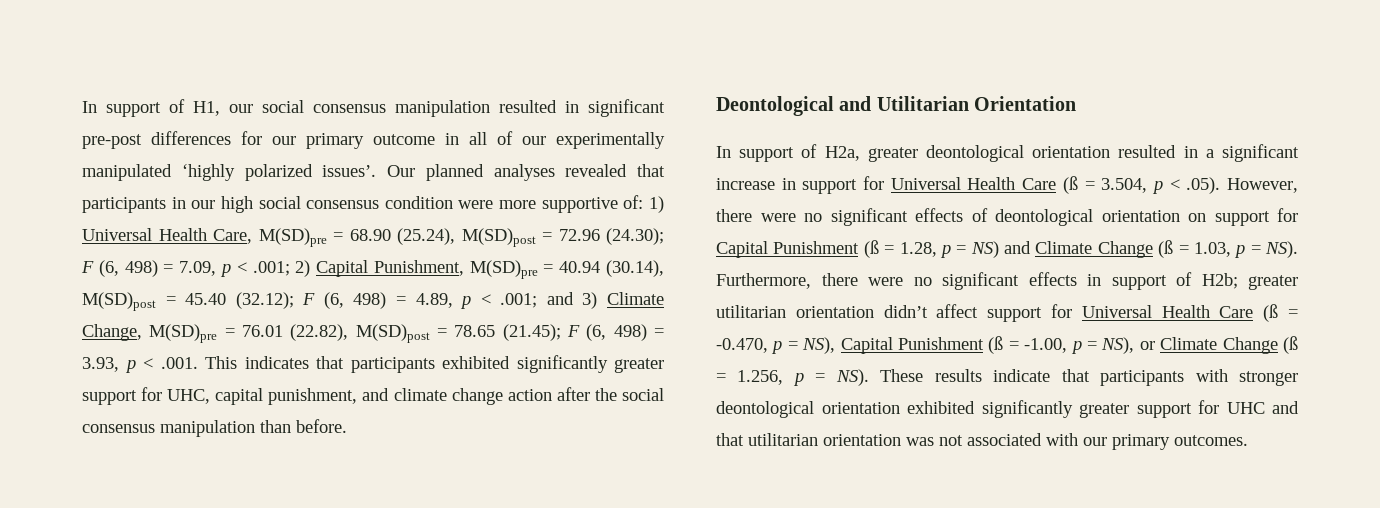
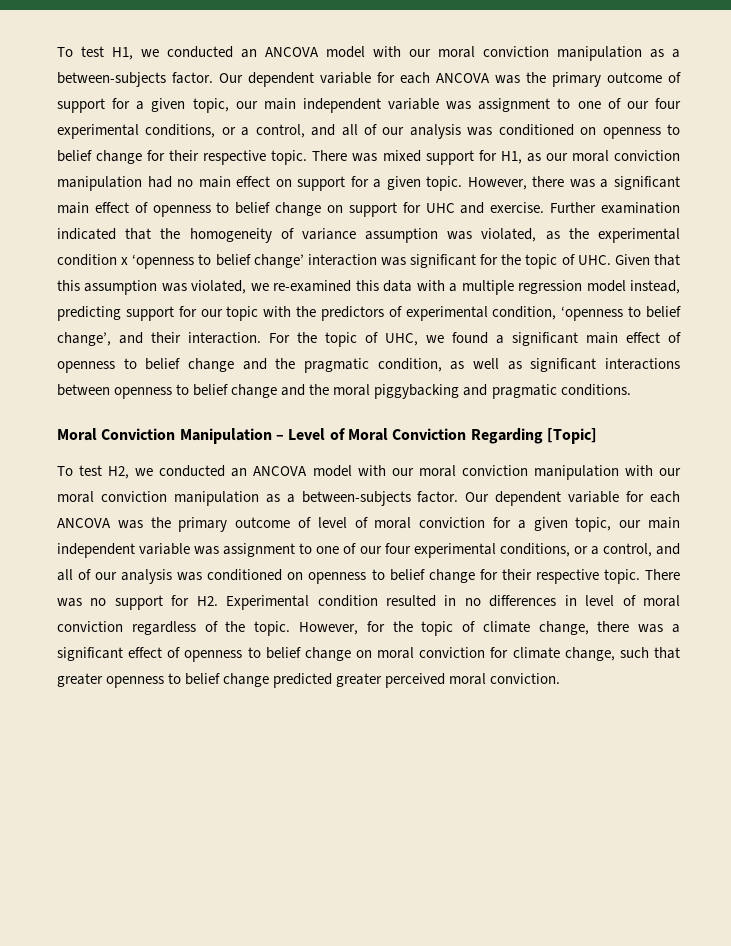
[82,99,665,117] [82,131,665,149] [82,164,665,181] [82,195,664,213] [82,228,664,247] [81,260,664,279] [82,292,664,311] [82,324,664,343] [82,355,664,373] [82,387,664,405] [82,419,347,437] [716,96,1077,116] [716,144,1299,162] [716,176,1298,194] [716,208,1298,226] [716,240,1298,258] [716,272,1298,290] [716,304,1298,322] [716,336,1298,354] [716,369,1298,386] [716,400,1299,418] [716,433,1248,450] In support of H1, our social consensus manipulation resulted in significant pre-post differences for our primary outcome in all of our experimentally manipulated ‘highly polarized issues’. Our planned analyses revealed that participants in our high social consensus condition were more supportive of: 1) Universal Health Care, M(SD)pre = 68.90 (25.24), M(SD)post = 72.96 (24.30); F (6, 498) = 7.09, p < .001; 2) Capital Punishment, M(SD)pre = 40.94 (30.14), M(SD)post = 45.40 (32.12); F (6, 498) = 4.89, p < .001; and 3) Climate Change, M(SD)pre = 76.01 (22.82), M(SD)post = 78.65 (21.45); F (6, 498) = 3.93, p < .001. This indicates that participants exhibited significantly greater support for UHC, capital punishment, and climate change action after the social consensus manipulation than before. // Deontological and Utilitarian Orientation // In support of H2a, greater deontological orientation resulted in a significant increase in support for Universal Health Care (ß = 3.504, p < .05). However, there were no significant effects of deontological orientation on support for Capital Punishment (ß = 1.28, p = NS) and Climate Change (ß = 1.03, p = NS). Furthermore, there were no significant effects in support of H2b; greater utilitarian orientation didn’t affect support for Universal Health Care (ß = -0.470, p = NS), Capital Punishment (ß = -1.00, p = NS), or Climate Change (ß = 1.256, p = NS). These results indicate that participants with stronger deontological orientation exhibited significantly greater support for UHC and that utilitarian orientation was not associated with our primary outcomes. -> [57,46,680,61] [57,72,681,87] [57,98,681,113] [57,124,681,139] [57,150,680,165] [57,176,681,191] [57,202,681,217] [57,228,680,243] [57,254,680,269] [57,280,680,295] [57,306,681,321] [57,332,681,347] [57,358,680,373] [57,384,631,399] [57,428,597,444] [57,465,681,480] [57,491,680,506] [57,517,680,532] [57,543,680,558] [57,569,680,584] [57,595,681,610] [57,621,681,636] [57,647,681,662] [57,673,561,688] To test H1, we conducted an ANCOVA model with our moral conviction manipulation as a between-subjects factor. Our dependent variable for each ANCOVA was the primary outcome of support for a given topic, our main independent variable was assignment to one of our four experimental conditions, or a control, and all of our analysis was conditioned on openness to belief change for their respective topic. There was mixed support for H1, as our moral conviction manipulation had no main effect on support for a given topic. However, there was a significant main effect of openness to belief change on support for UHC and exercise. Further examination indicated that the homogeneity of variance assumption was violated, as the experimental condition x ‘openness to belief change’ interaction was significant for the topic of UHC. Given that this assumption was violated, we re-examined this data with a multiple regression model instead, predicting support for our topic with the predictors of experimental condition, ‘openness to belief change’, and their interaction. For the topic of UHC, we found a significant main effect of openness to belief change and the pragmatic condition, as well as significant interactions between openness to belief change and the moral piggybacking and pragmatic conditions. // Moral Conviction Manipulation – Level of Moral Conviction Regarding [Topic] // To test H2, we conducted an ANCOVA model with our moral conviction manipulation with our moral conviction manipulation as a between-subjects factor. Our dependent variable for each ANCOVA was the primary outcome of level of moral conviction for a given topic, our main independent variable was assignment to one of our four experimental conditions, or a control, and all of our analysis was conditioned on openness to belief change for their respective topic. There was no support for H2. Experimental condition resulted in no differences in level of moral conviction regardless of the topic. However, for the topic of climate change, there was a significant effect of openness to belief change on moral conviction for climate change, such that greater openness to belief change predicted greater perceived moral conviction.

